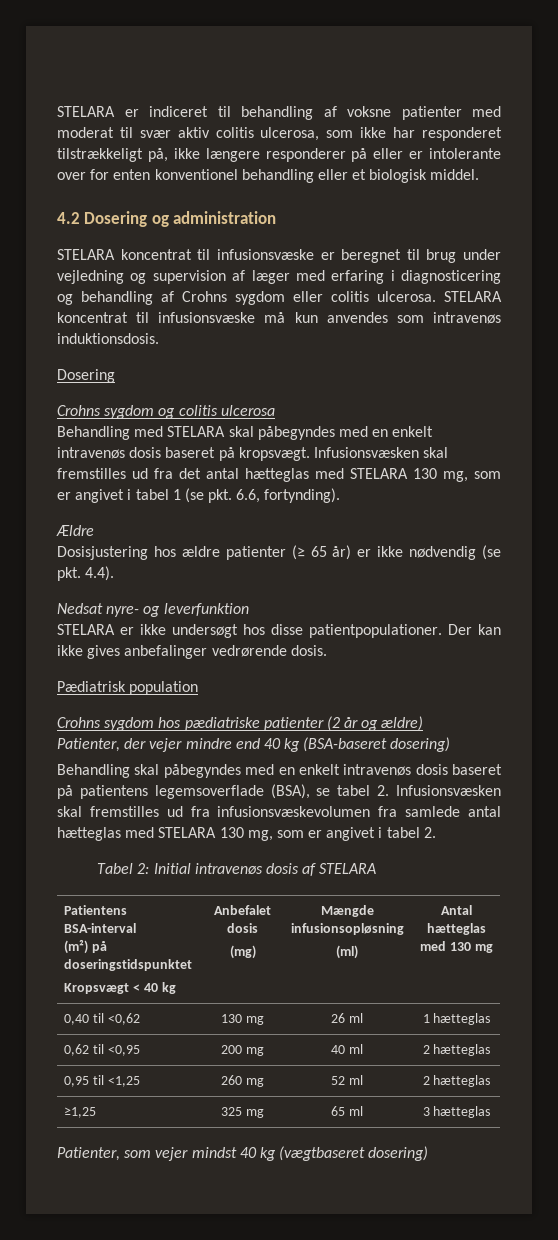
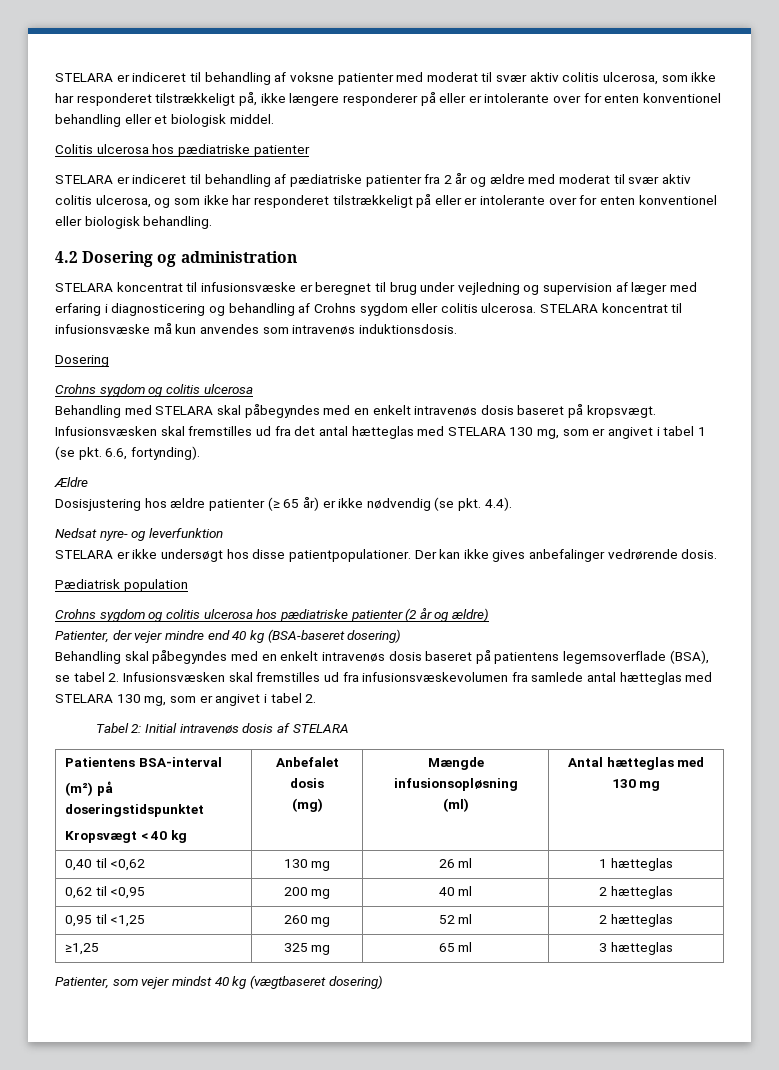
(480, 174) none -> [55,144,310,157] [55,173,691,187] [55,194,717,208] [55,216,213,229] // Colitis ulcerosa hos pædiatriske patienter // STELARA er indiceret til behandling af pædiatriske patienter fra 2 år og ældre med moderat til svær aktiv colitis ulcerosa, og som ikke har responderet tilstrækkeligt på eller er intolerante over for enten konventionel eller biologisk behandling.
(155, 724) none -> [148,609,253,622] og colitis ulcerosa

